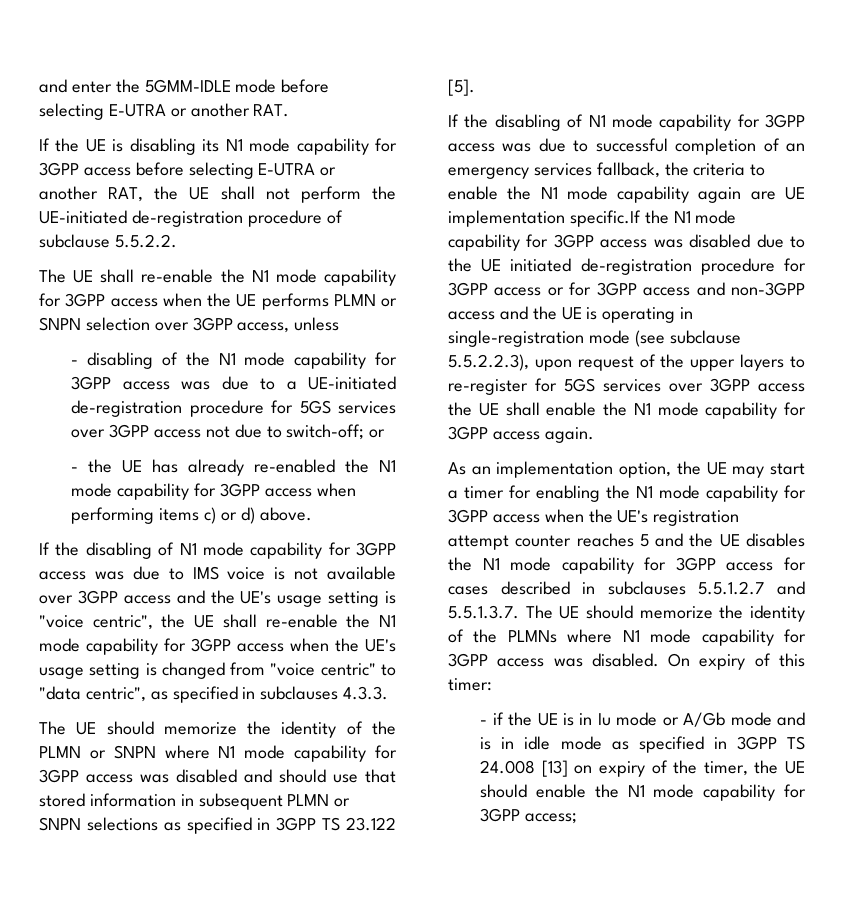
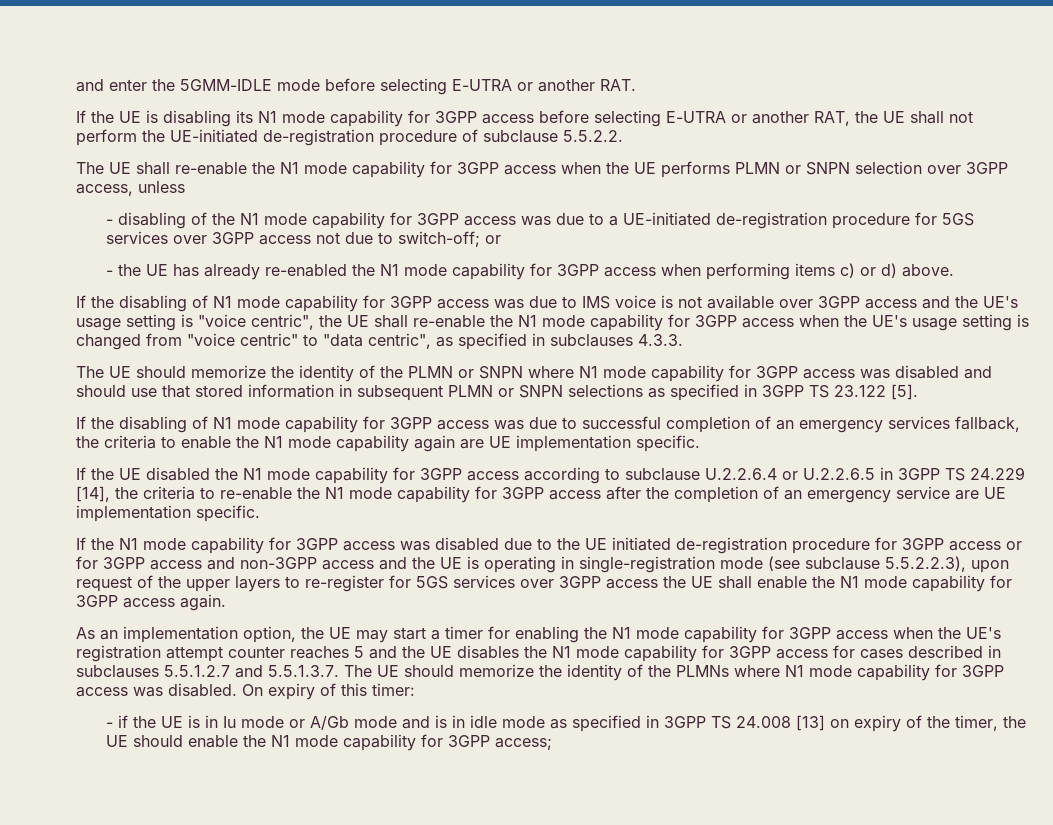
[569,210,641,227] specific.If -> [636,435,700,452] [76,467,1025,484] [76,486,1006,503] [76,505,260,522] [76,537,86,550] specific. // If the UE disabled the N1 mode capability for 3GPP access according to subclause U.2.2.6.4 or U.2.2.6.5 in 3GPP TS 24.229 [14], the criteria to re-enable the N1 mode capability for 3GPP access after the completion of an emergency service are UE implementation specific. // If

